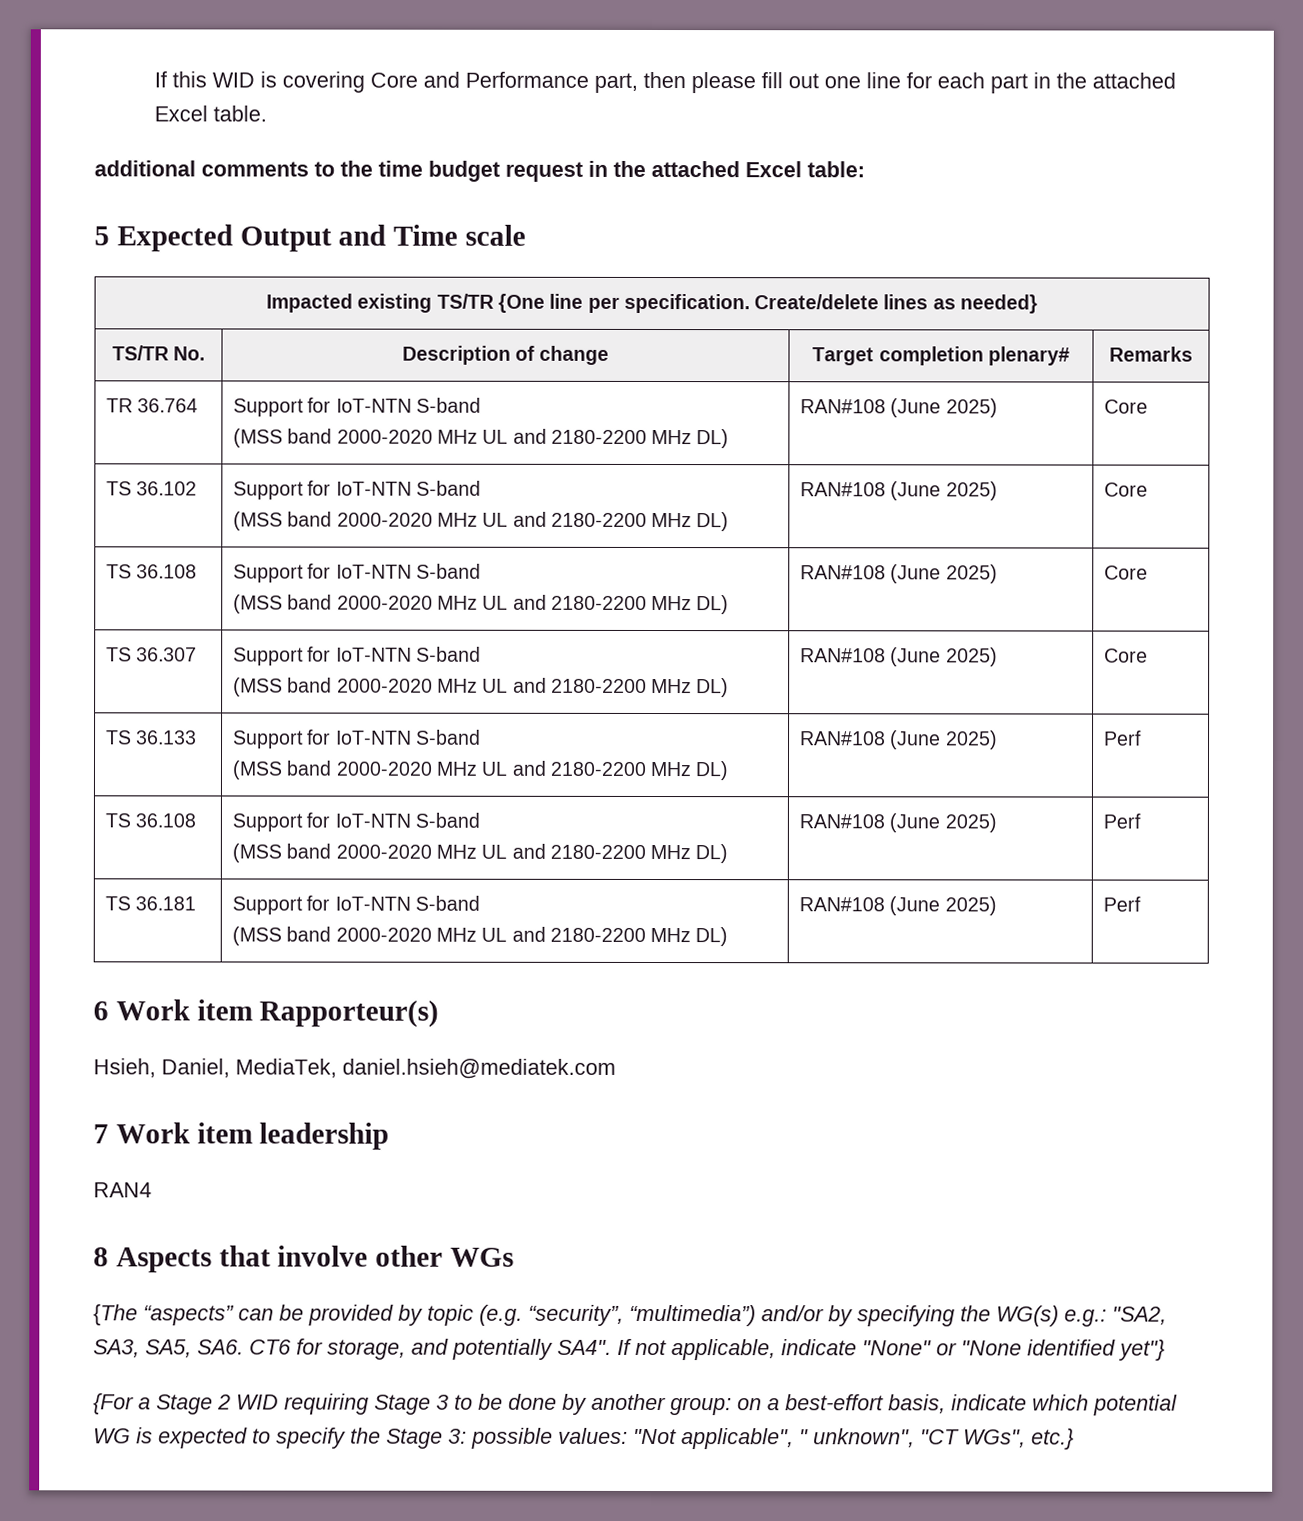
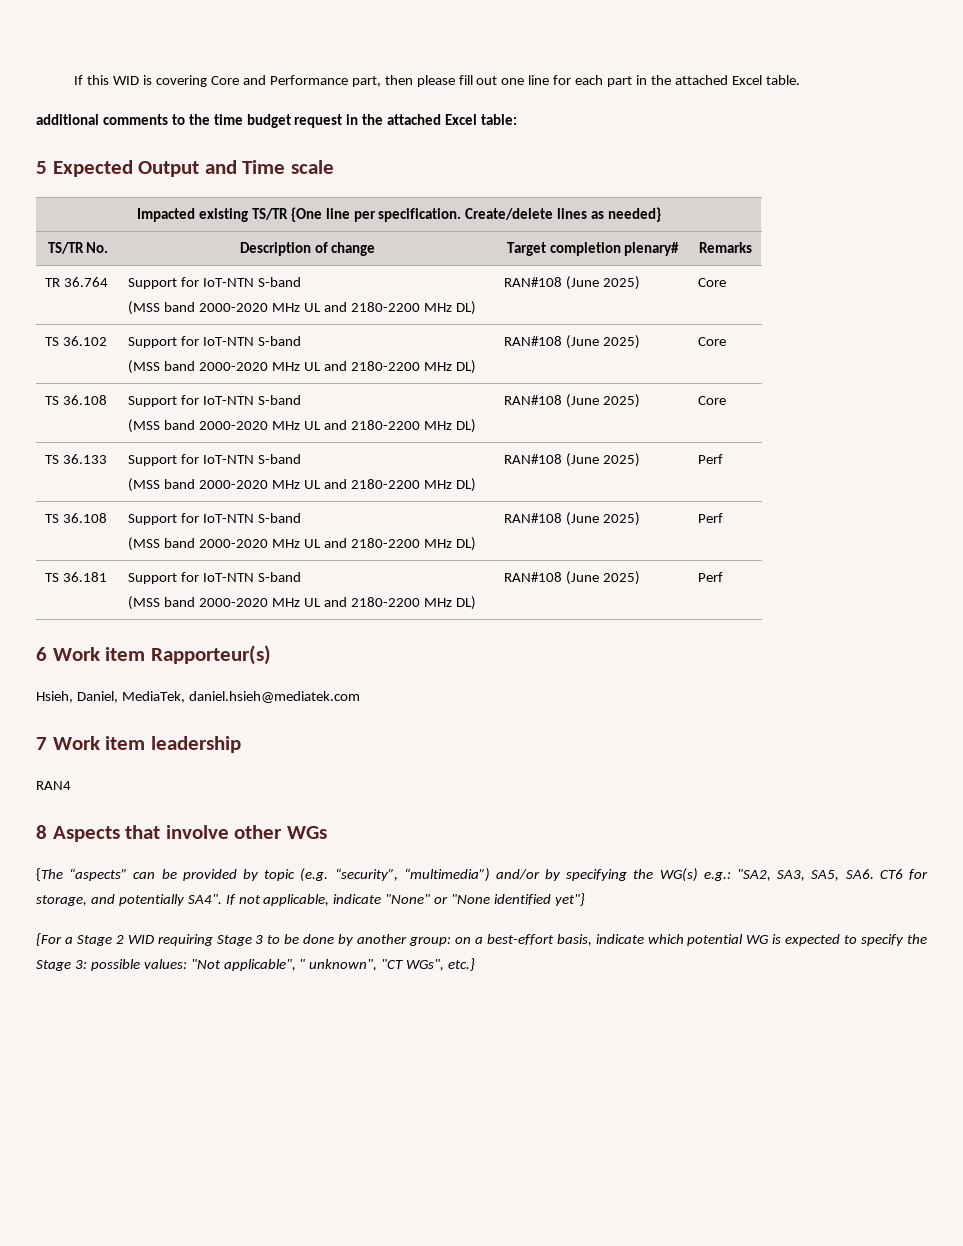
[106,647,198,662] [233,646,481,666] [233,677,730,698] [800,647,998,667] [1104,648,1149,663] // TS 36.307 | Support for IoT-NTN S-band // (MSS band 2000-2020 MHz UL and 2180-2200 MHz DL) | RAN#108 (June 2025) | Core -> (727, 400) none

